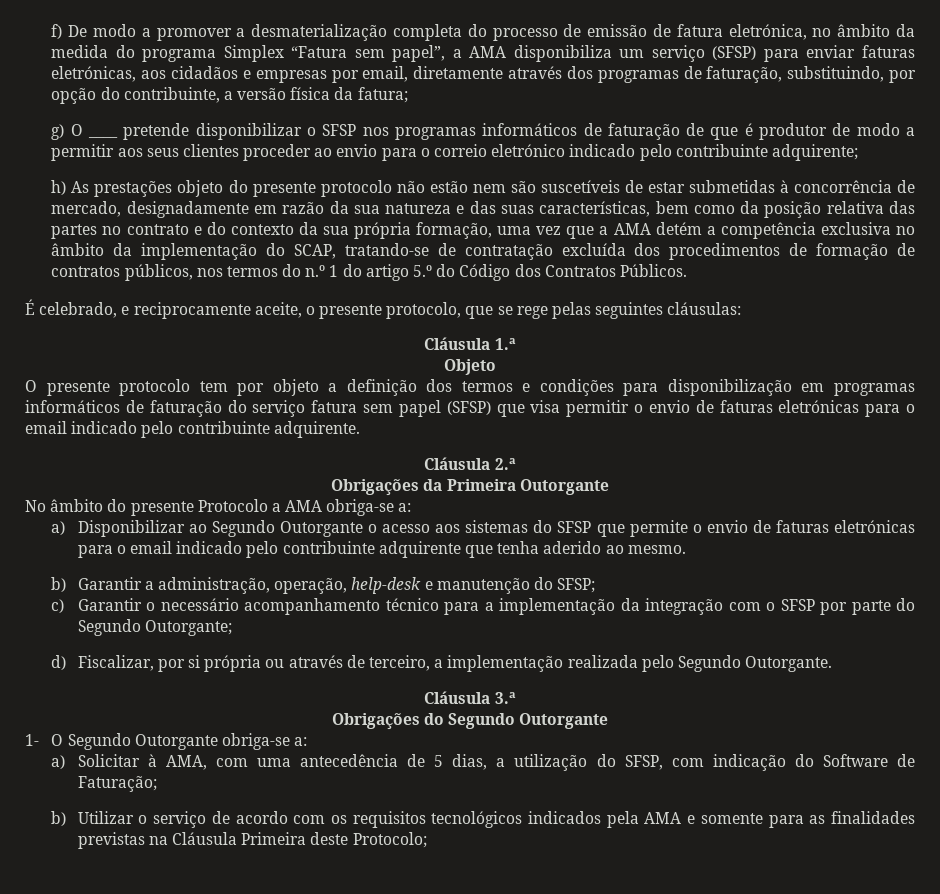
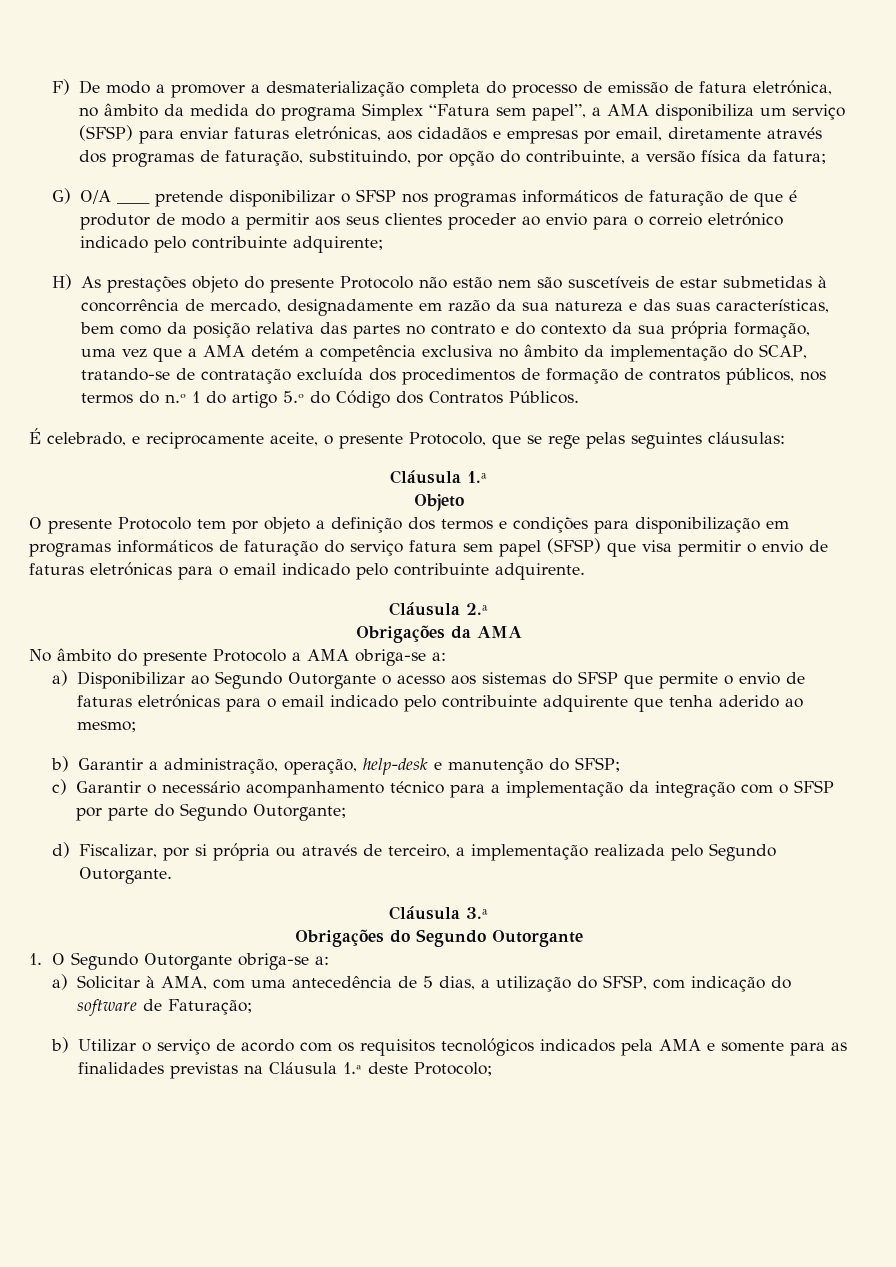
[51,24,63,39] f) -> [51,79,70,95] F)
[51,124,83,140] g) O -> [51,188,111,204] G) O/A
[51,180,67,195] h) -> [51,274,72,290] H)
[320,180,392,197] protocolo -> [339,276,413,289] Protocolo
[386,302,462,319] protocolo, -> [409,432,486,446] Protocolo,
[119,379,191,396] protocolo -> [118,517,191,530] Protocolo
[446,479,609,495] Primeira Outorgante -> [476,626,522,638] AMA
[627,545,686,554] mesmo. -> [76,721,136,732] mesmo;
[25,734,39,746] 1- -> [29,953,42,965] 1.
[822,754,888,767] Software -> [76,999,137,1016] software
[241,832,307,845] Primeira -> [342,1062,362,1074] 1.ª

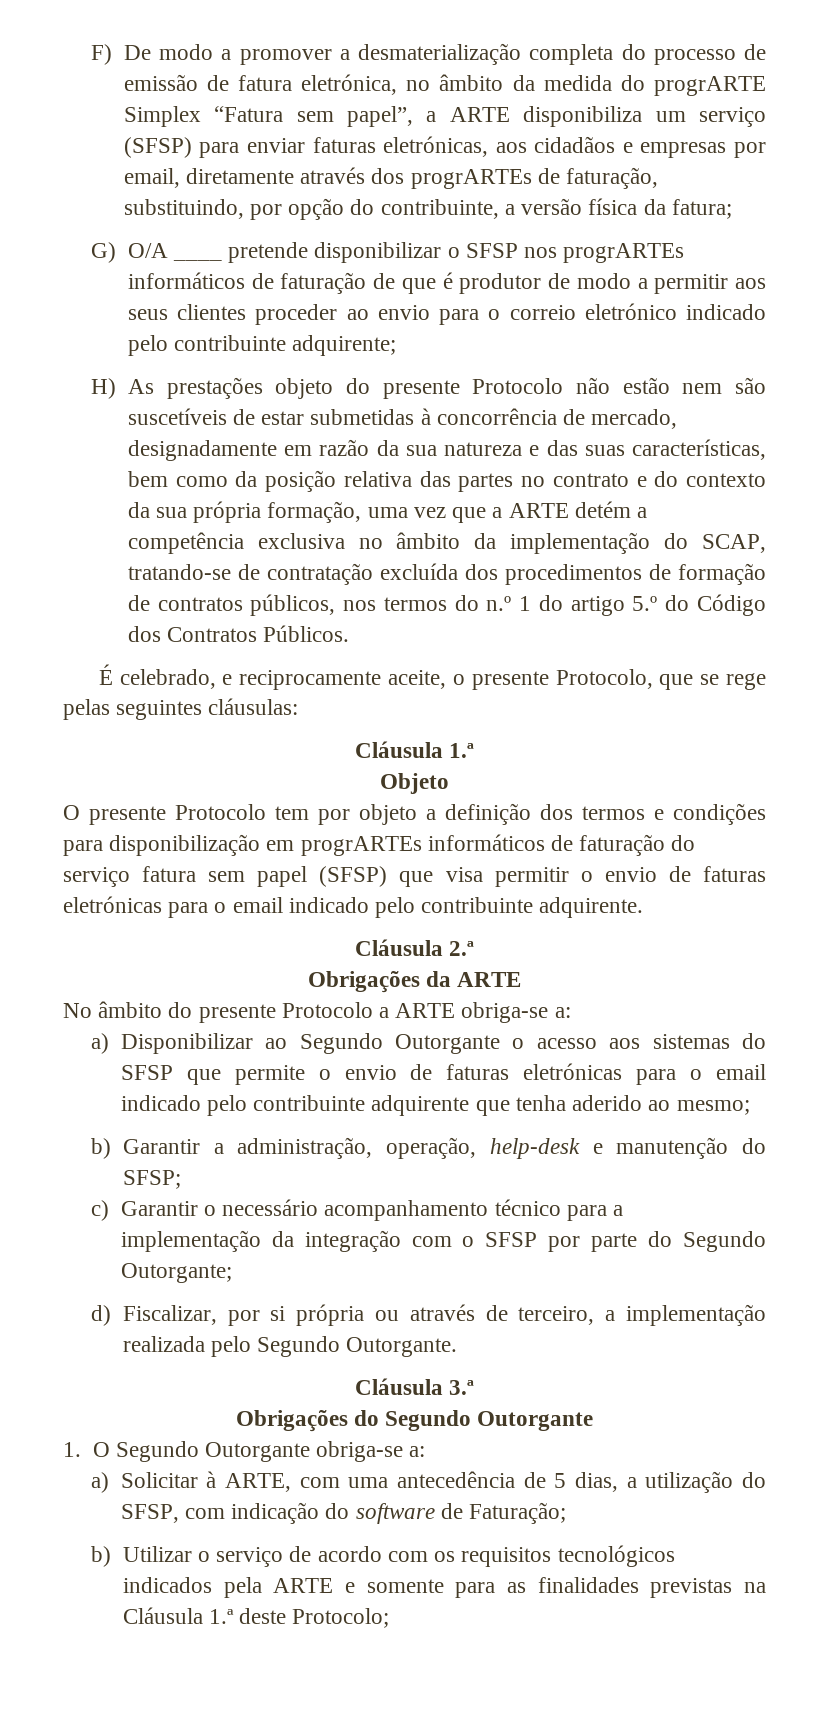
[280,107,356,121] programa -> [654,76,767,96] progrARTE
[606,104,649,116] AMA -> [449,107,510,122] ARTE
[111,153,194,167] programas -> [410,169,532,189] progrARTEs
[433,193,516,207] programas -> [563,243,685,263] progrARTEs
[202,345,245,357] AMA -> [508,503,569,518] ARTE
[29,543,111,557] programas -> [300,836,422,856] progrARTEs
[476,626,522,638] AMA -> [457,972,522,987] ARTE
[307,649,349,661] AMA -> [395,1003,456,1018] ARTE
[160,976,207,990] AMA, -> [225,1473,292,1492] ARTE,
[658,1039,701,1051] AMA -> [273,1578,334,1593] ARTE

